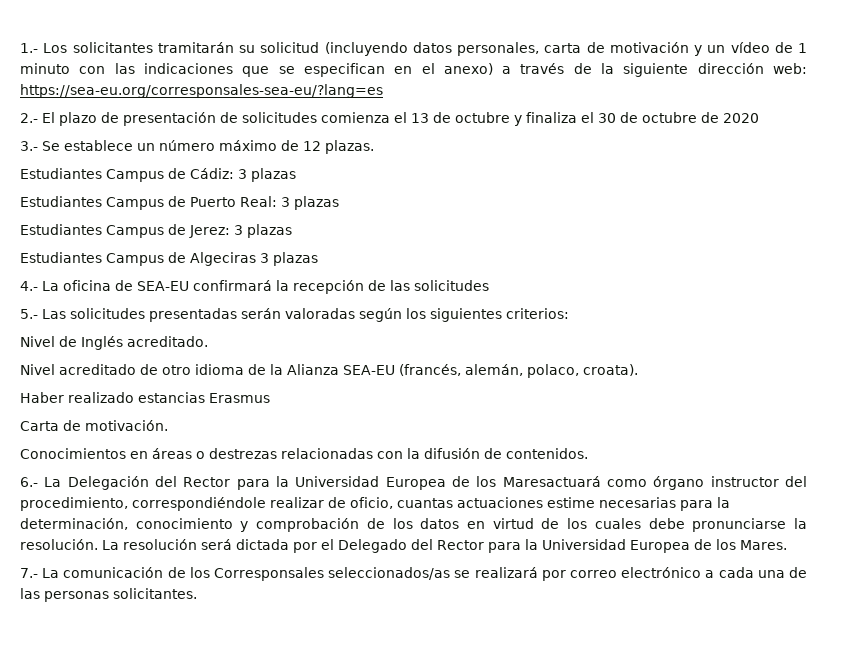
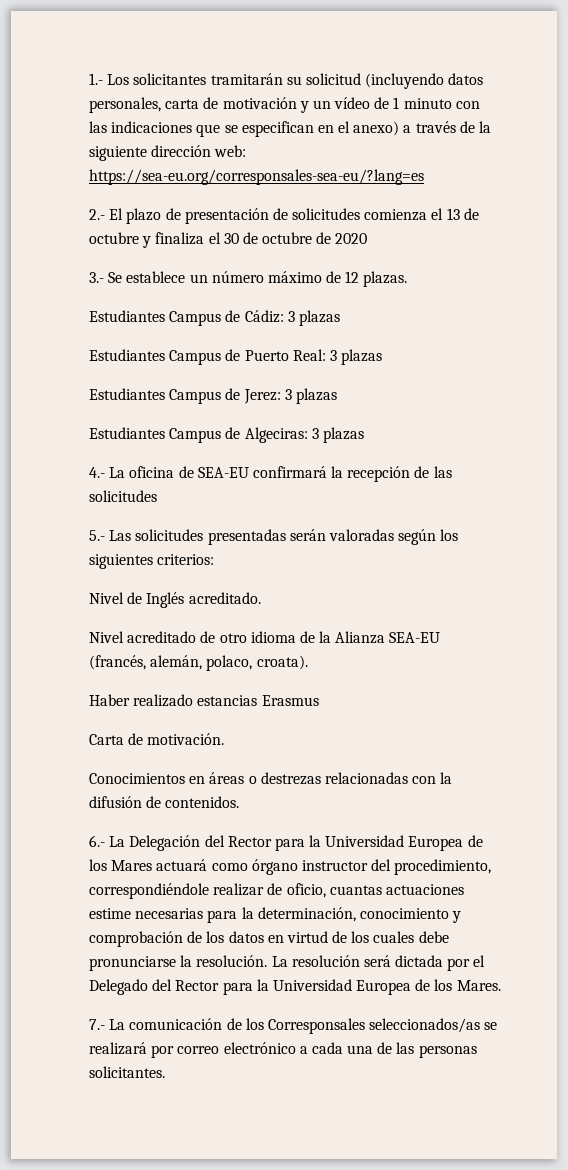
[190,252,256,266] Algeciras -> [244,427,308,443] Algeciras:
[502,476,601,487] Maresactuará -> [111,859,208,871] Mares actuará

